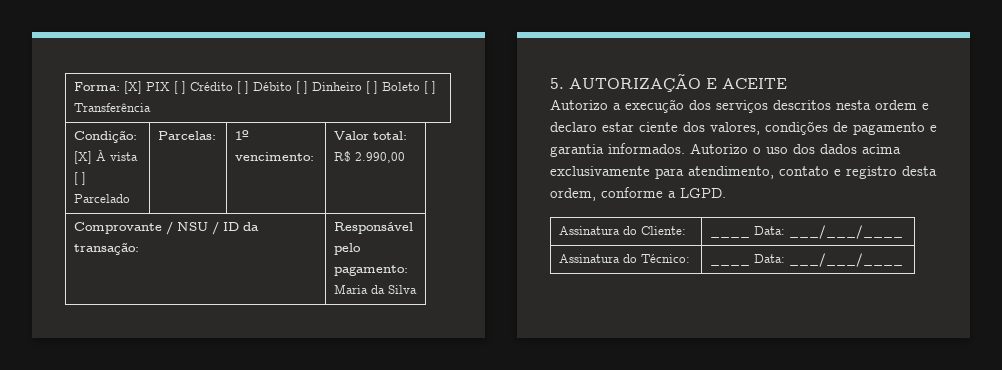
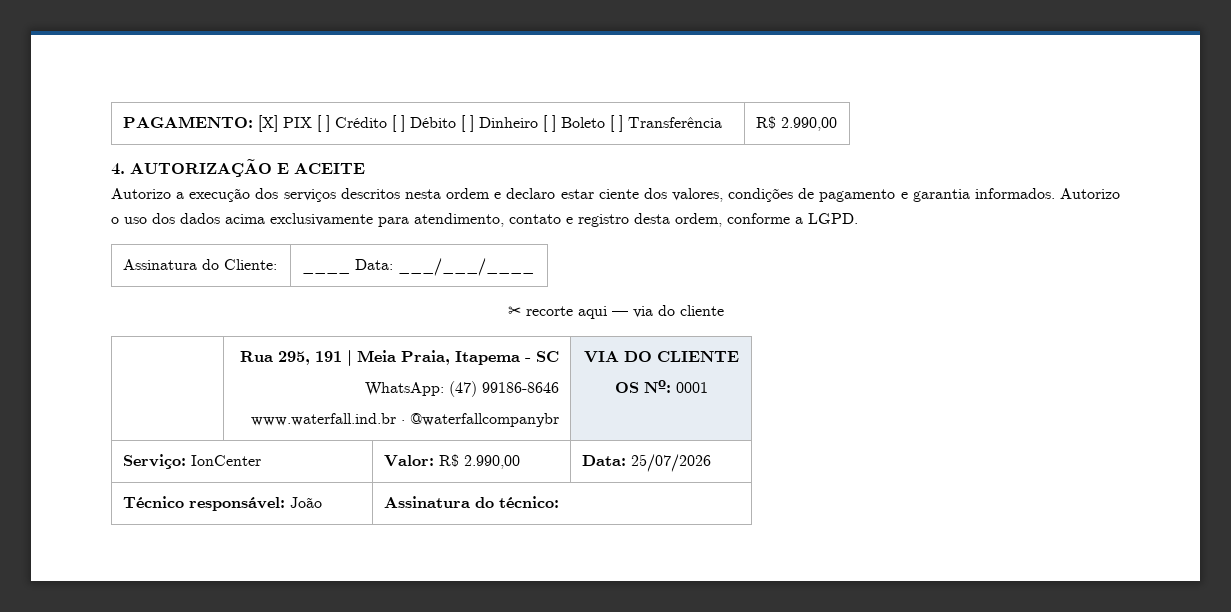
[74,82,121,91] Forma: -> [122,116,253,128] PAGAMENTO:
[74,130,138,143] [74,149,139,164] [74,172,87,185] [74,194,131,203] [158,131,217,140] [235,130,250,140] [235,152,315,161] [334,131,408,140] [334,151,406,163] [74,221,260,235] [74,242,140,255] [334,222,414,234] [334,243,362,255] [334,265,409,276] [334,284,418,294] [550,78,564,89] // Condição: [X] À vista [ ] Parcelado | Parcelas: | 1º vencimento: | Valor total: R$ 2.990,00 // Comprovante / NSU / ID da transação: | Responsável pelo pagamento: Maria da Silva // 5. -> [755,116,837,131] [111,163,125,175] | R$ 2.990,00 // 4.
[559,254,691,263] [710,263,751,266] [754,253,904,267] // Assinatura do Técnico: | ____ Data: ___/___/____ -> [507,305,724,319] [240,350,560,366] [365,381,560,397] [251,413,560,427] [583,351,739,363] [614,380,708,393] [122,454,261,469] [383,454,520,469] [581,454,711,472] [122,496,322,511] [383,496,559,508] // ✂ recorte aqui — via do cliente // | Rua 295, 191 | Meia Praia, Itapema - SC // WhatsApp: (47) 99186-8646 // www.waterfall.ind.br · @waterfallcompanybr | VIA DO CLIENTE // OS Nº: 0001 // Serviço: IonCenter | Valor: R$ 2.990,00 | Data: 25/07/2026 // Técnico responsável: João | Assinatura do técnico:

